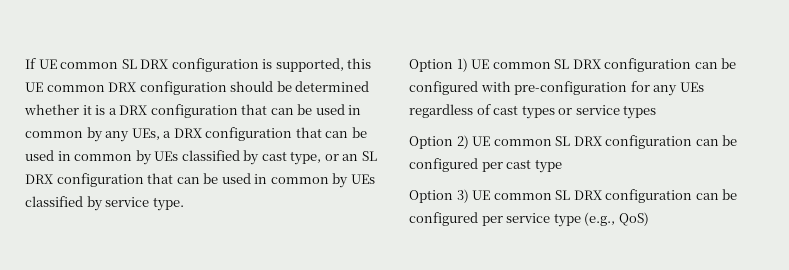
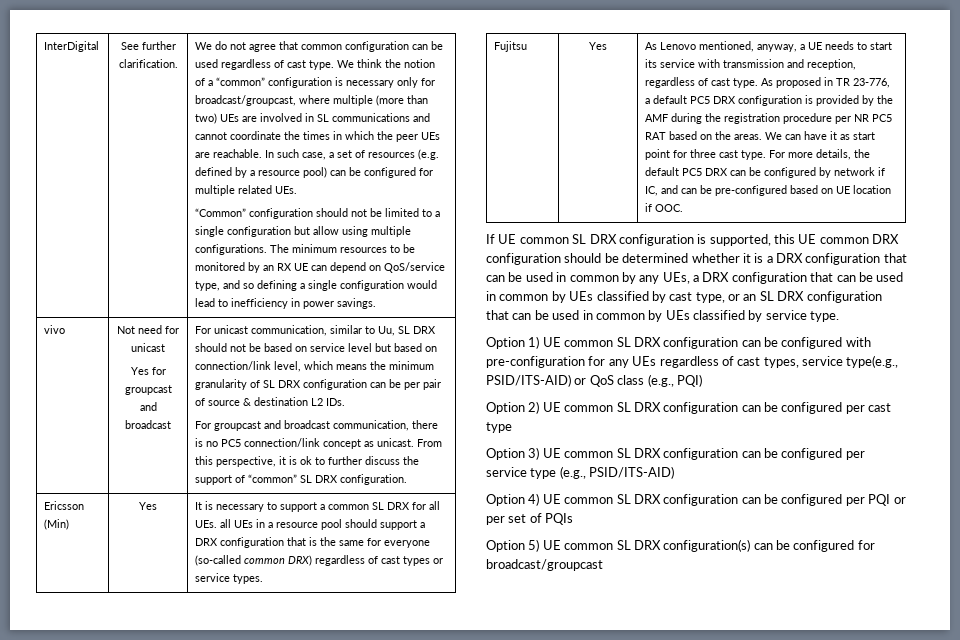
(25, 63) none -> [44,41,100,52] [120,41,176,50] [118,59,178,68] [195,41,444,52] [195,59,436,70] [195,77,436,88] [195,95,429,106] [195,113,431,124] [195,131,441,142] [195,149,440,160] [195,167,434,178] [195,185,298,196] [195,208,441,219] [195,226,412,237] [195,244,416,255] [195,262,446,273] [195,280,438,291] [195,298,377,309] [44,325,66,334] [117,325,179,334] [131,343,165,352] [130,367,166,375] [124,385,172,395] [139,402,157,411] [125,420,171,429] [195,325,437,336] [195,343,438,352] [195,361,435,372] [195,379,442,390] [195,397,346,406] [195,420,439,431] [195,438,443,449] [195,456,420,467] [195,474,408,485] [44,501,85,510] [44,519,70,530] [139,502,157,510] [195,501,441,512] [195,519,426,530] [195,537,431,548] [195,555,444,566] [195,573,264,584] [494,41,528,52] [589,42,607,50] [645,41,893,52] [645,59,857,70] [645,77,891,88] [645,95,894,106] [645,113,893,124] [645,131,876,140] [645,149,871,160] [645,167,886,178] [645,185,892,196] [645,203,684,212] InterDigital | See further clarification. | We do not agree that common configuration can be used regardless of cast type. We think the notion of a “common” configuration is necessary only for broadcast/groupcast, where multiple (more than two) UEs are involved in SL communications and cannot coordinate the times in which the peer UEs are reachable. In such case, a set of resources (e.g. defined by a resource pool) can be configured for multiple related UEs. // “Common” configuration should not be limited to a single configuration but allow using multiple configurations. The minimum resources to be monitored by an RX UE can depend on QoS/service type, and so defining a single configuration would lead to inefficiency in power savings. // vivo | Not need for unicast // Yes for groupcast and broadcast | For unicast communication, similar to Uu, SL DRX should not be based on service level but based on connection/link level, which means the minimum granularity of SL DRX configuration can be per pair of source & destination L2 IDs. // For groupcast and broadcast communication, there is no PC5 connection/link concept as unicast. From this perspective, it is ok to further discuss the support of “common” SL DRX configuration. // Ericsson (Min) | Yes | It is necessary to support a common SL DRX for all UEs. all UEs in a resource pool should support a DRX configuration that is the same for everyone (so-called common DRX) regardless of cast types or service types. // Fujitsu | Yes | As Lenovo mentioned, anyway, a UE needs to start its service with transmission and reception, regardless of cast type. As proposed in TR 23-776, a default PC5 DRX configuration is provided by the AMF during the registration procedure per NR PC5 RAT based on the areas. We can have it as start point for three cast type. For more details, the default PC5 DRX can be configured by network if IC, and can be pre-configured based on UE location if OOC. //
[521,105,657,119] types or service types -> [763,355,899,368] [486,374,702,387] types, service type(e.g., PSID/ITS-AID) or QoS class (e.g., PQI)
[618,212,649,226] QoS) -> [589,466,675,479] [486,493,906,506] [486,513,574,525] [486,539,875,552] [486,559,603,571] PSID/ITS-AID) // Option 4) UE common SL DRX configuration can be configured per PQI or per set of PQIs // Option 5) UE common SL DRX configuration(s) can be configured for broadcast/groupcast

